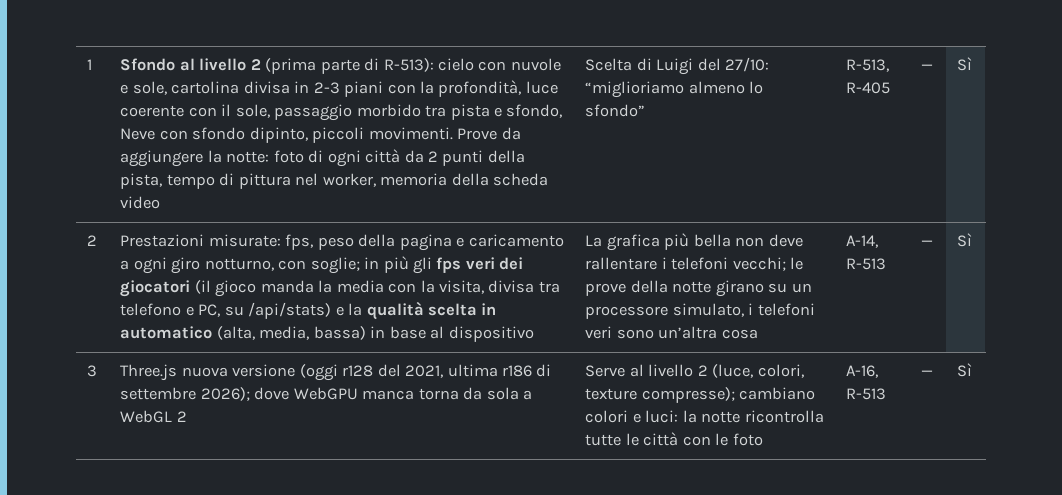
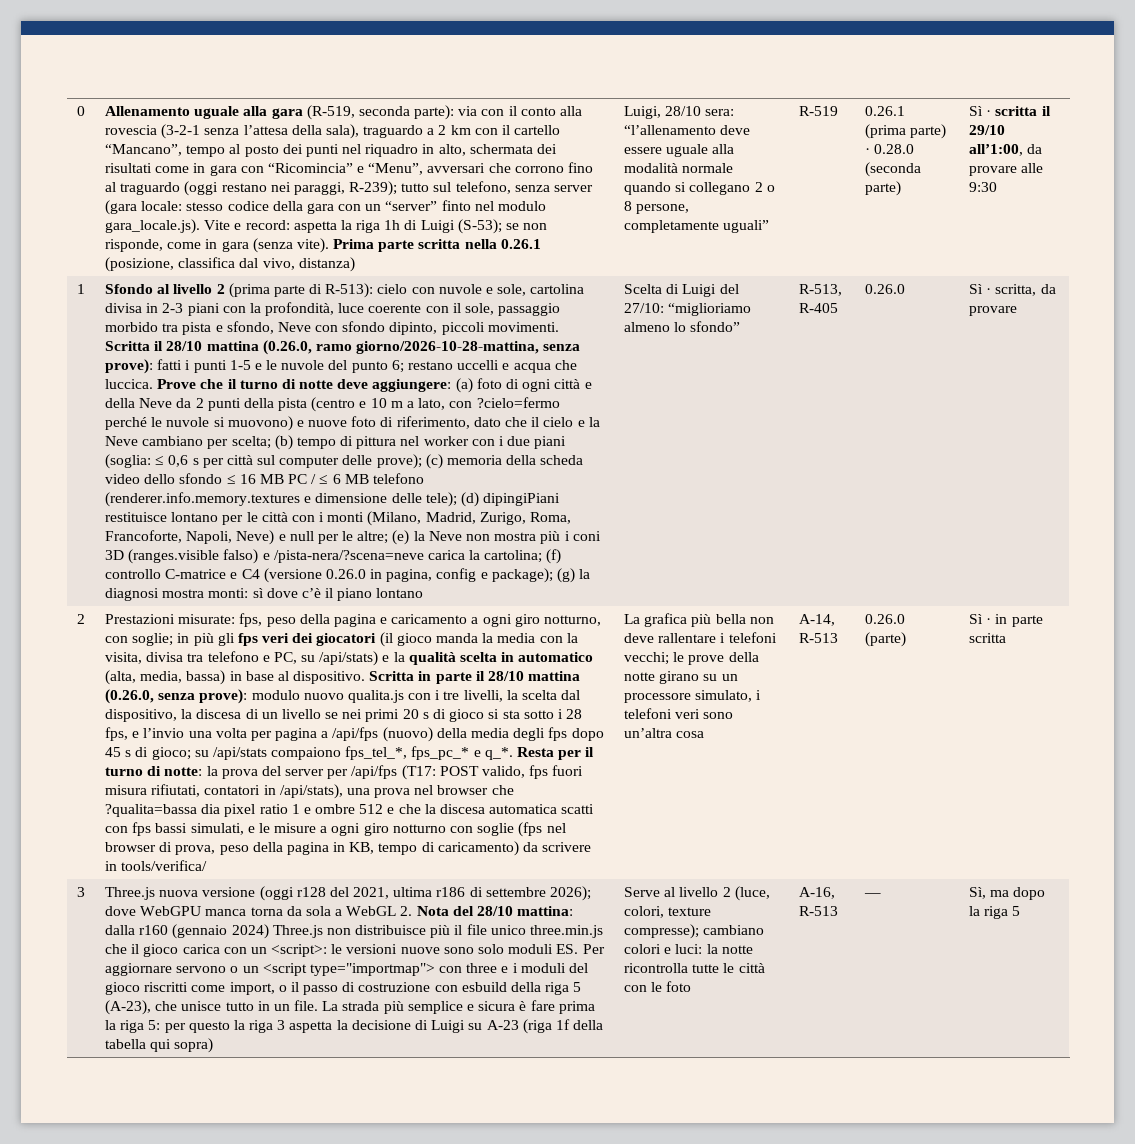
(87, 64) none -> [76,106,85,116] [104,105,583,120] [104,124,561,139] [104,144,558,157] [104,162,594,176] [104,181,594,196] [104,200,547,215] [104,219,548,234] [104,238,541,253] [104,257,355,272] [623,106,735,119] [623,125,751,135] [623,144,735,157] [623,163,734,173] [623,182,775,195] [623,201,690,214] [623,220,770,233] [798,106,838,116] [864,106,905,116] [864,124,947,139] [864,144,915,154] [864,162,921,177] [864,181,901,196] [968,106,1051,116] [968,125,1005,135] [968,144,1043,156] [968,163,1044,176] [968,182,997,192] 0 | Allenamento uguale alla gara (R-519, seconda parte): via con il conto alla rovescia (3-2-1 senza l’attesa della sala), traguardo a 2 km con il cartello “Mancano”, tempo al posto dei punti nel riquadro in alto, schermata dei risultati come in gara con “Ricomincia” e “Menu”, avversari che corrono fino al traguardo (oggi restano nei paraggi, R-239); tutto sul telefono, senza server (gara locale: stesso codice della gara con un “server” finto nel modulo gara_locale.js). Vite e record: aspetta la riga 1h di Luigi (S-53); se non risponde, come in gara (senza vite). Prima parte scritta nella 0.26.1 (posizione, classifica dal vivo, distanza) | Luigi, 28/10 sera: “l’allenamento deve essere uguale alla modalità normale quando si collegano 2 o 8 persone, completamente uguali” | R-519 | 0.26.1 (prima parte) · 0.28.0 (seconda parte) | Sì · scritta il 29/10 all’1:00, da provare alle 9:30 //
[457,127,521,140] [120,150,270,167] Prove da aggiungere la notte: -> [104,340,581,355] [104,359,577,374] [104,378,473,393] Scritta il 28/10 mattina (0.26.0, ramo giorno/2026-10-28-mattina, senza prove): fatti i punti 1-5 e le nuvole del punto 6; restano uccelli e acqua che luccica. Prove che il turno di notte deve aggiungere: (a)
(401, 156) none -> [584,382,592,389] [104,398,173,408] e della Neve
[120,173,549,189] [120,196,161,209] pista, tempo di pittura nel worker, memoria della scheda video -> [278,397,560,412] [104,416,600,431] [104,435,567,450] [104,454,584,469] [104,473,425,484] [104,492,561,507] [104,511,572,526] [104,530,601,545] [104,549,562,564] [104,568,591,583] [104,588,424,601] pista (centro e 10 m a lato, con ?cielo=fermo perché le nuvole si muovono) e nuove foto di riferimento, dato che il cielo e la Neve cambiano per scelta; (b) tempo di pittura nel worker con i due piani (soglia: ≤ 0,6 s per città sul computer delle prove); (c) memoria della scheda video dello sfondo ≤ 16 MB PC / ≤ 6 MB telefono (renderer.info.memory.textures e dimensione delle tele); (d) dipingiPiani restituisce lontano per le città con i monti (Milano, Madrid, Zurigo, Roma, Francoforte, Napoli, Neve) e null per le altre; (e) la Neve non mostra più i coni 3D (ranges.visible falso) e /pista-nera/?scena=neve carica la cartolina; (f) controllo C-matrice e C4 (versione 0.26.0 in pagina, config e package); (g) la diagnosi mostra monti: sì dove c’è il piano lontano
[921,64,934,70] [957,57,973,71] — | Sì -> [864,284,905,294] [968,284,1056,296] [968,306,1017,316] 0.26.0 | Sì · scritta, da provare
[448,326,534,342] dispositivo -> [293,671,581,684] [104,689,581,704] [104,709,583,722] [104,727,604,742] [104,746,595,760] [104,765,584,780] [104,784,514,799] [104,804,595,817] [104,822,566,837] [104,841,592,856] [104,860,208,871] dispositivo. Scritta in parte il 28/10 mattina (0.26.0, senza prove): modulo nuovo qualita.js con i tre livelli, la scelta dal dispositivo, la discesa di un livello se nei primi 20 s di gioco si sta sotto i 28 fps, e l’invio una volta per pagina a /api/fps (nuovo) della media degli fps dopo 45 s di gioco; su /api/stats compaiono fps_tel_*, fps_pc_* e q_*. Resta per il turno di notte: la prova del server per /api/fps (T17: POST valido, fps fuori misura rifiutati, contatori in /api/stats), una prova nel browser che ?qualita=bassa dia pixel ratio 1 e ombre 512 e che la discesa automatica scatti con fps bassi simulati, e le misure a ogni giro notturno con soglie (fps nel browser di prova, peso della pagina in KB, tempo di caricamento) da scrivere in tools/verifica/
[921,240,934,246] [957,233,973,247] — | Sì -> [864,614,905,624] [864,632,906,647] [968,614,1043,627] [968,633,1006,643] 0.26.0 (parte) | Sì · in parte scritta
[176,411,187,422] 2 -> [400,906,574,916] [104,924,604,939] [104,944,605,957] [104,963,589,976] [104,982,582,995] [104,1000,595,1015] [104,1019,604,1034] [104,1038,214,1053] 2. Nota del 28/10 mattina: dalla r160 (gennaio 2024) Three.js non distribuisce più il file unico three.min.js che il gioco carica con un <script>: le versioni nuove sono solo moduli ES. Per aggiornare servono o un <script type="importmap"> con three e i moduli del gioco riscritti come import, o il passo di costruzione con esbuild della riga 5 (A-23), che unisce tutto in un file. La strada più semplice e sicura è fare prima la riga 5: per questo la riga 3 aspetta la decisione di Luigi su A-23 (riga 1f della tabella qui sopra)
[957,363,973,377] Sì -> [968,887,1046,900] [968,906,1021,919] Sì, ma dopo la riga 5

